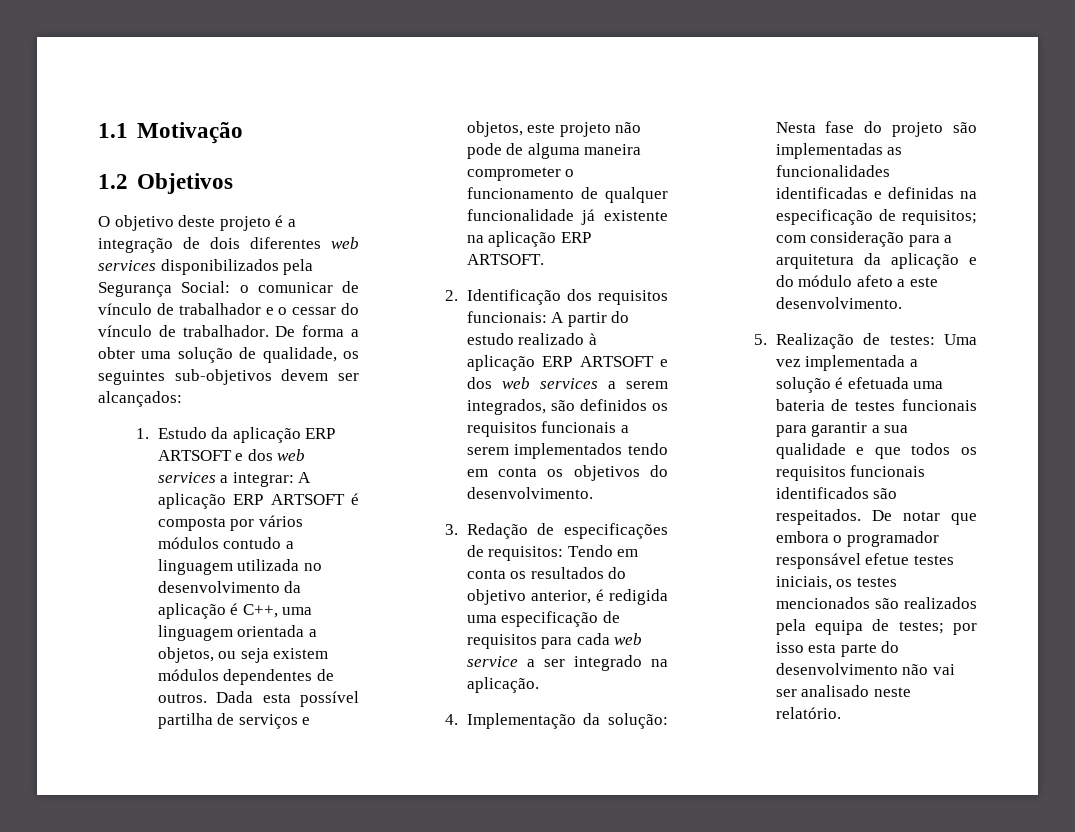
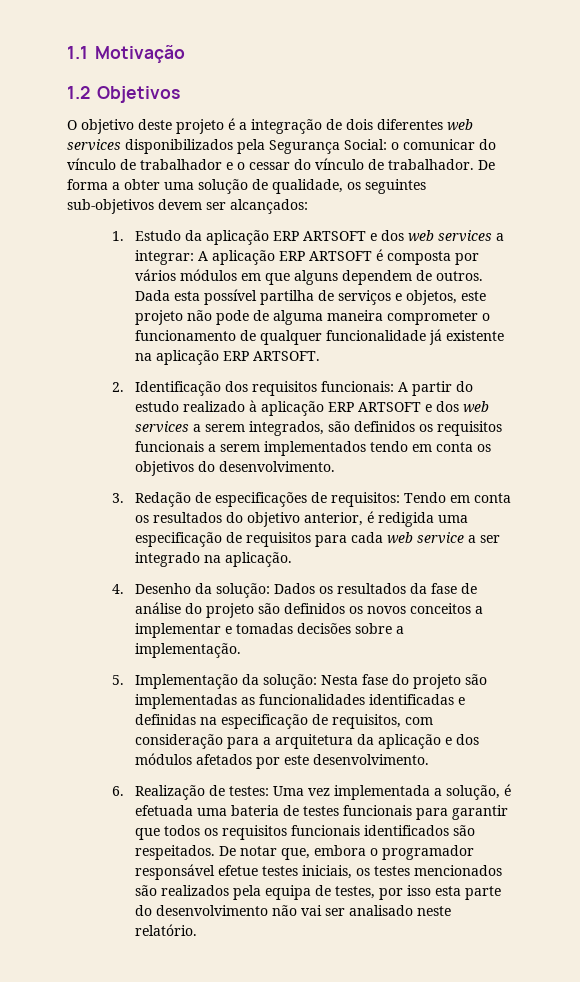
[342,281,359,293] de -> [479,139,496,150] do
[223,537,294,549] [157,559,322,575] [157,581,302,593] [157,603,313,619] [157,625,317,641] [157,647,329,663] [157,669,313,685] contudo a linguagem utilizada no desenvolvimento da aplicação é C++, uma linguagem orientada a objetos, ou seja existem módulos dependentes -> [240,270,412,285] em que alguns dependem
(459, 719) none -> [134,583,477,598] [134,602,483,618] [134,623,404,638] [134,643,241,658] [112,675,125,685] Desenho da solução: Dados os resultados da fase de análise do projeto são definidos os novos conceitos a implementar e tomadas decisões sobre a implementação. // 5.
[902,210,977,225] requisitos; -> [331,714,401,729] requisitos,
[775,275,906,287] do módulo afeto a -> [455,734,479,745] [134,753,280,769] dos módulos afetados por
[754,334,768,345] 5. -> [112,786,125,796] 6.
[775,377,831,393] solução -> [445,785,500,800] solução,
[871,425,909,433] [775,443,865,459] a sua qualidade e -> (508, 812) none
[951,513,977,525] que -> [280,848,310,860] que,
[898,621,944,634] testes; -> [334,886,375,899] testes,

